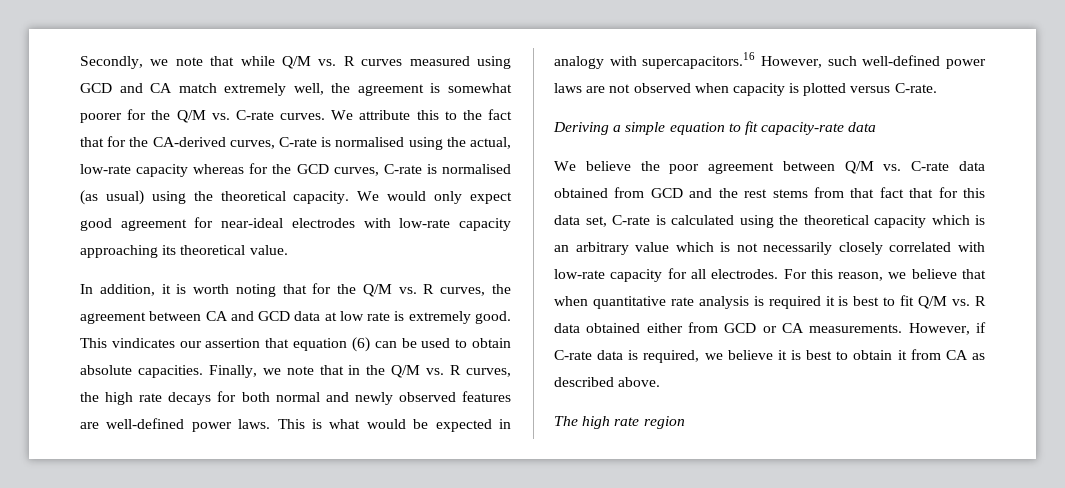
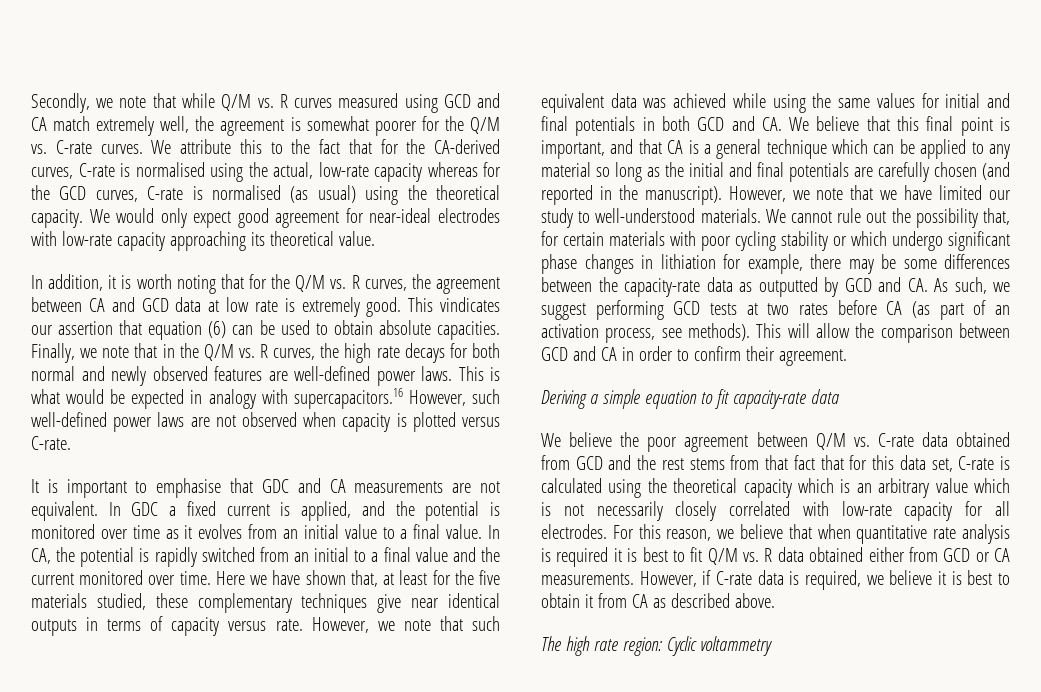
(937, 88) none -> [31,478,500,498] [31,501,501,521] [31,524,500,539] [31,547,501,567] [31,570,500,587] [31,593,500,613] [31,616,500,636] [541,93,1011,113] [541,116,1011,136] [541,139,1010,159] [541,162,1010,182] [541,185,1012,205] [541,208,1010,228] [541,231,1010,251] [541,254,1010,274] [541,277,1010,297] [541,300,1011,320] [541,323,1010,343] [541,346,847,366] // It is important to emphasise that GDC and CA measurements are not equivalent. In GDC a fixed current is applied, and the potential is monitored over time as it evolves from an initial value to a final value. In CA, the potential is rapidly switched from an initial to a final value and the current monitored over time. Here we have shown that, at least for the five materials studied, these complementary techniques give near identical outputs in terms of capacity versus rate. However, we note that such equivalent data was achieved while using the same values for initial and final potentials in both GCD and CA. We believe that this final point is important, and that CA is a general technique which can be applied to any material so long as the initial and final potentials are carefully chosen (and reported in the manuscript). However, we note that we have limited our study to well-understood materials. We cannot rule out the possibility that, for certain materials with poor cycling stability or which undergo significant phase changes in lithiation for example, there may be some differences between the capacity-rate data as outputted by GCD and CA. As such, we suggest performing GCD tests at two rates before CA (as part of an activation process, see methods). This will allow the comparison between GCD and CA in order to confirm their agreement.
[643,416,685,429] region -> [622,636,772,656] region: Cyclic voltammetry

